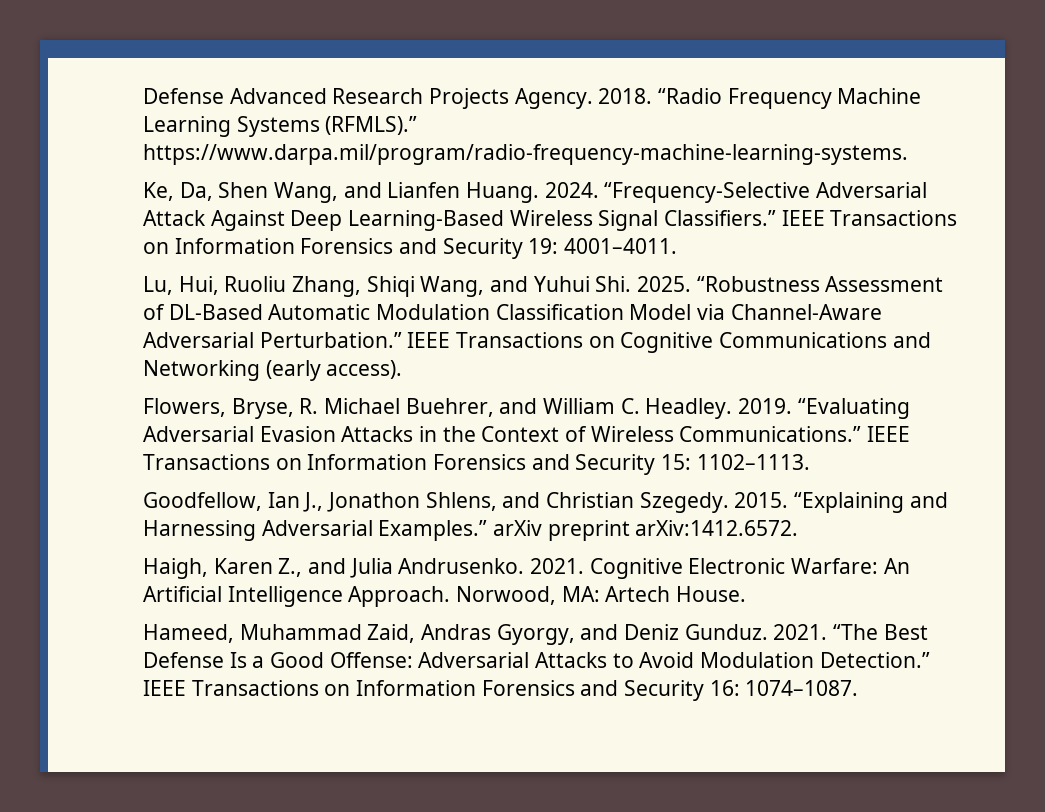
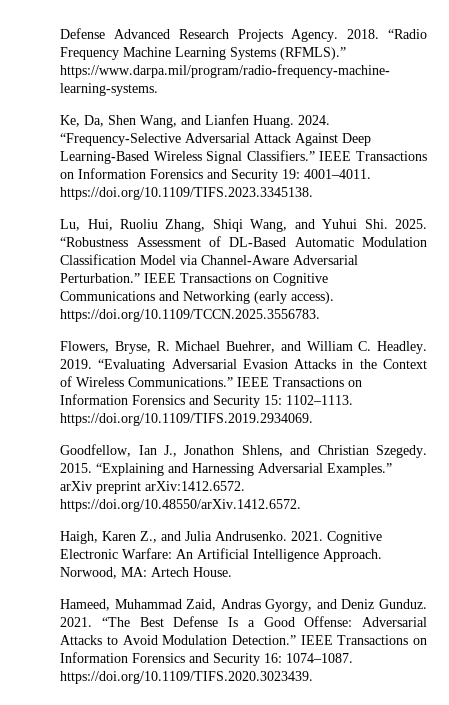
(677, 246) none -> [60,187,314,200] https://doi.org/10.1109/TIFS.2023.3345138.
(403, 369) none -> [60,309,321,322] https://doi.org/10.1109/TCCN.2025.3556783.
(810, 462) none -> [60,413,314,426] https://doi.org/10.1109/TIFS.2019.2934069.
(799, 528) none -> [60,499,302,512] https://doi.org/10.48550/arXiv.1412.6572.
(859, 688) none -> [60,671,314,684] https://doi.org/10.1109/TIFS.2020.3023439.

